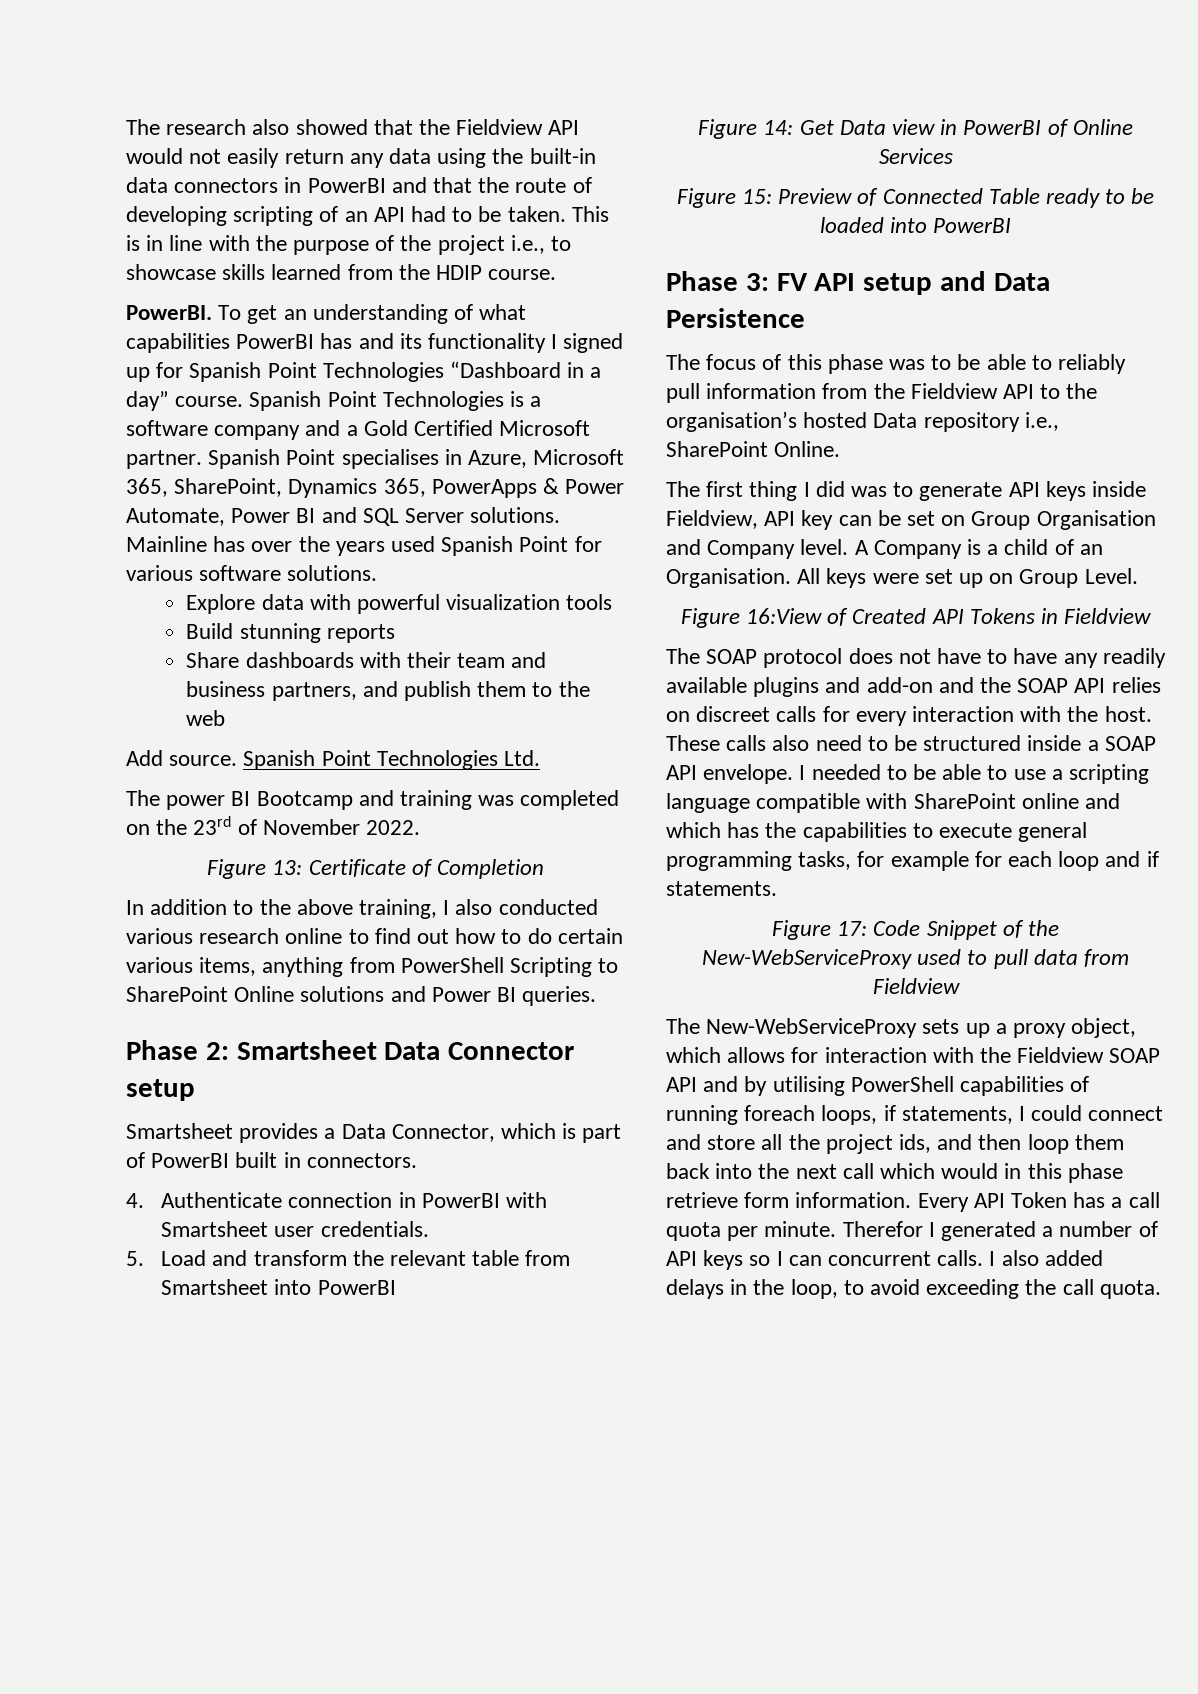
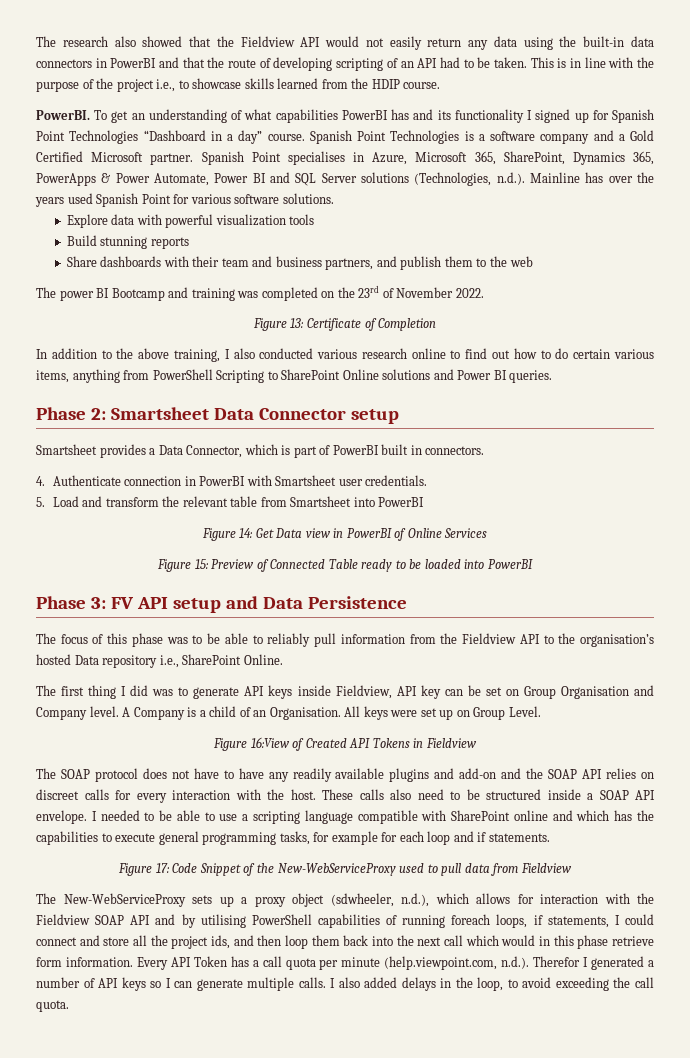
[470,507,561,523] solutions. -> [361,172,525,186] solutions (Technologies, n.d.).
[126,750,541,770] // Add source. Spanish Point Technologies Ltd. -> (533, 261) none
[1071,1018,1137,1038] object, -> [292,893,429,907] object (sdwheeler, n.d.),
[764,1221,837,1237] minute. -> [341,956,530,970] minute (help.viewpoint.com, n.d.).
[828,1251,932,1266] concurrent -> [196,977,295,991] generate multiple

